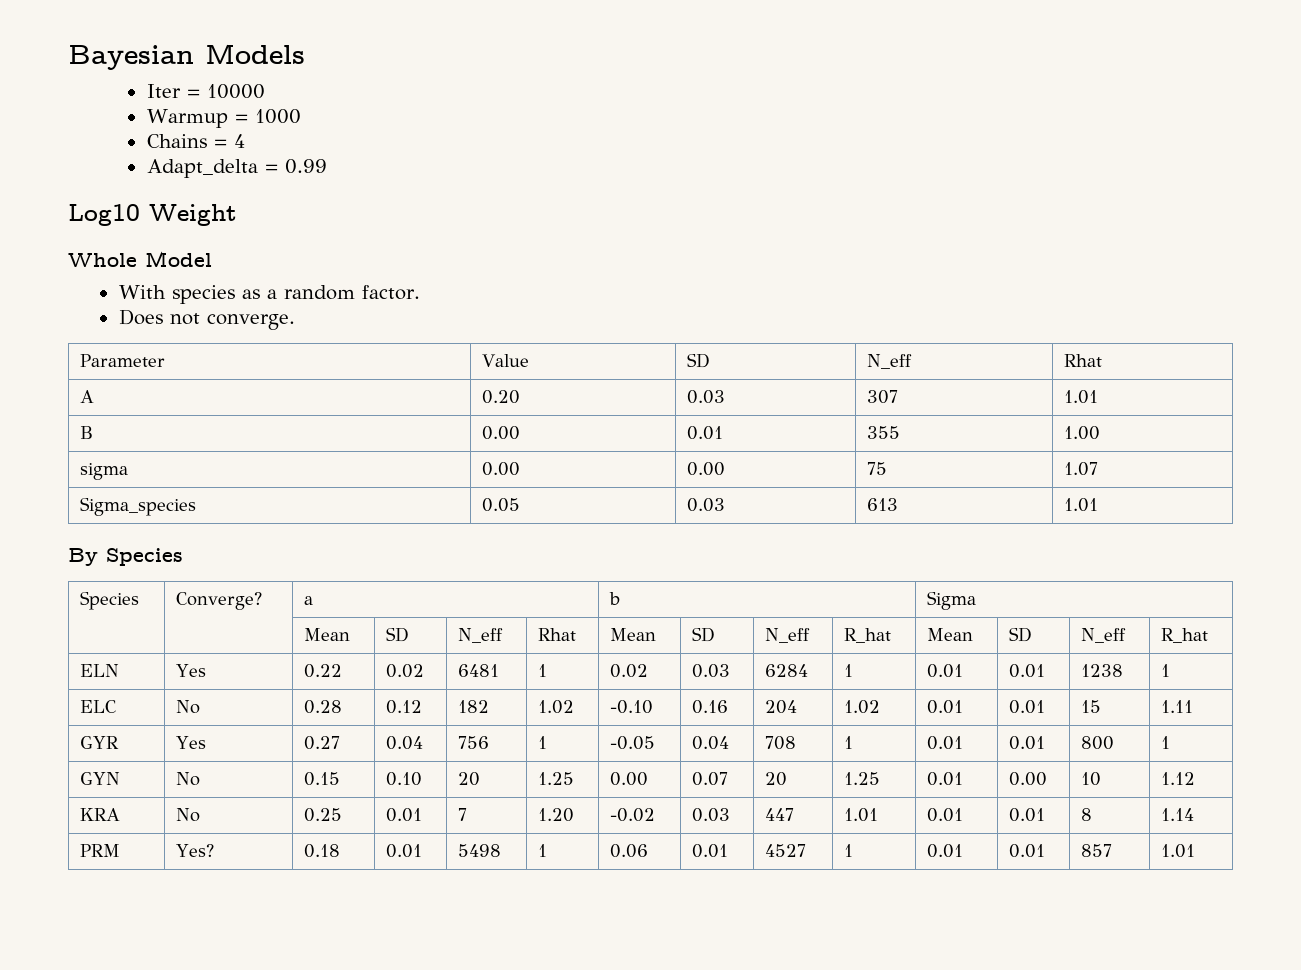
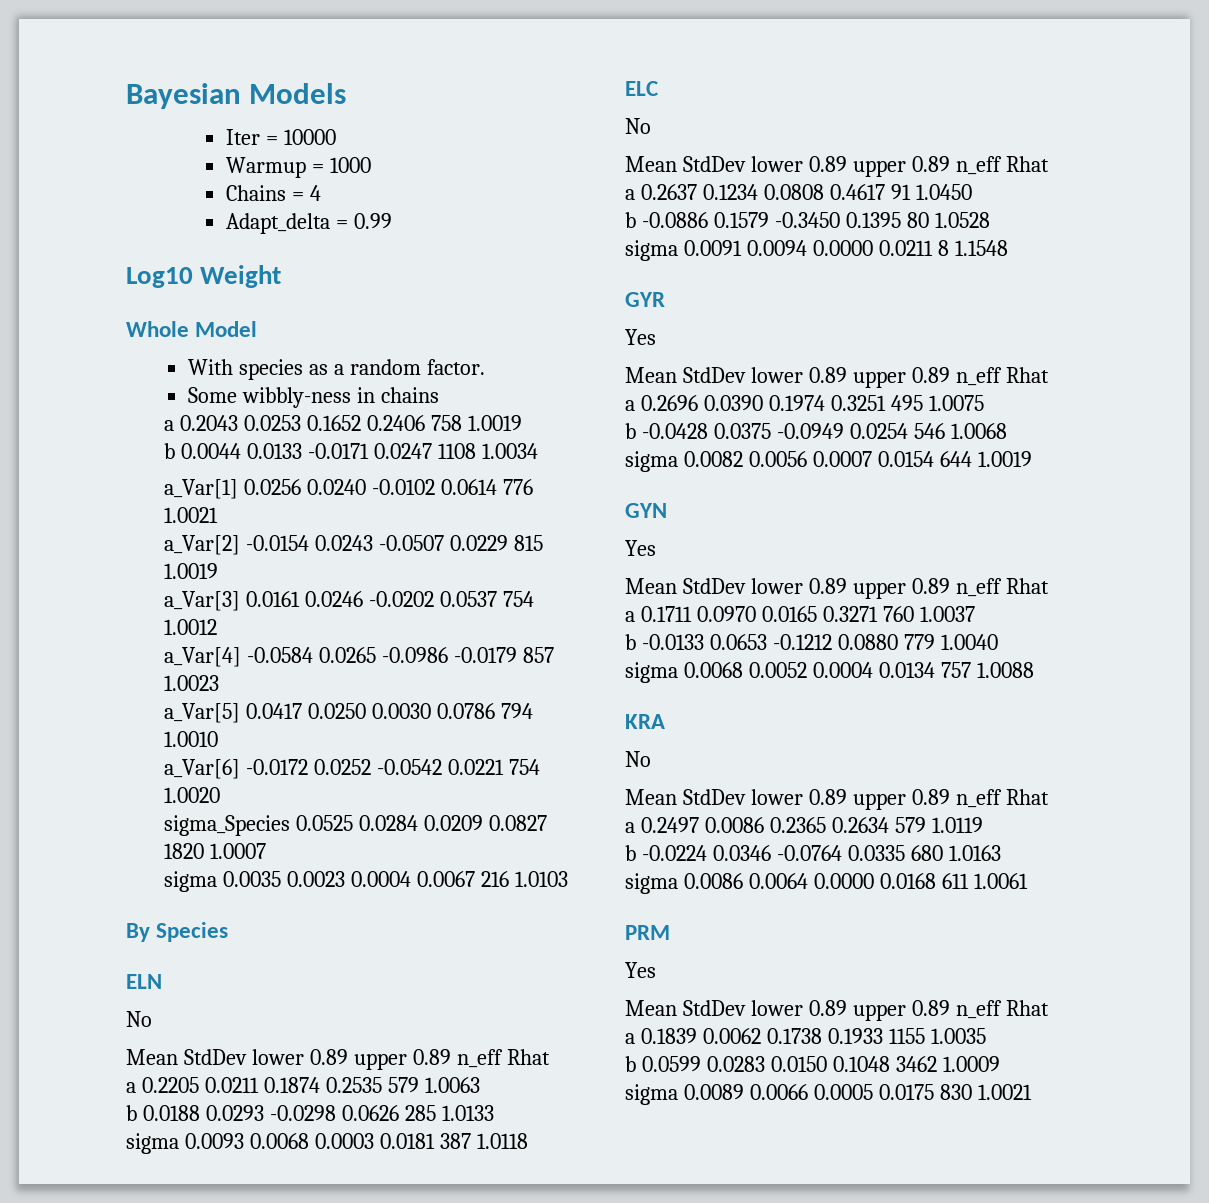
[118,309,295,330] [80,354,166,367] [482,354,530,367] [687,353,711,368] [867,354,913,369] [1064,354,1103,367] [80,390,95,403] [482,390,521,404] [687,390,726,404] [867,390,899,404] [1064,390,1099,404] [80,426,94,439] [482,426,521,440] [687,426,724,440] [867,426,901,439] [1064,426,1101,440] [80,463,129,480] [482,462,521,476] [687,462,726,476] [867,462,888,475] [1064,462,1099,476] [80,497,197,516] [482,498,521,512] [687,498,726,512] [867,498,899,511] [1064,498,1099,512] [68,548,183,566] [80,591,140,610] [176,592,263,610] [304,596,314,605] [609,592,621,605] [927,591,977,610] [304,628,351,641] [386,627,410,642] [458,628,504,643] [538,628,577,641] [610,628,657,641] [692,627,716,642] [765,628,811,643] [844,628,892,643] [927,628,974,641] [1009,627,1033,642] [1081,628,1127,643] [1161,628,1209,643] [80,664,120,677] [176,664,207,677] [304,664,343,678] [386,664,425,678] [458,664,500,677] [538,664,548,677] [610,664,649,678] [692,664,731,678] [765,664,809,677] [844,664,854,677] [927,664,964,678] [1009,664,1046,678] [1081,664,1124,677] [1161,664,1171,677] [80,700,118,713] [176,700,201,714] [304,700,343,714] [386,700,423,714] [458,700,490,713] [538,700,575,714] [610,700,654,714] [692,700,729,714] [765,700,798,714] [844,700,881,714] [927,700,964,714] [1009,700,1046,714] [1081,700,1102,713] [1161,700,1194,713] [80,736,120,749] [176,736,207,749] [304,736,341,750] [386,736,424,750] [458,736,490,749] [538,736,548,749] [610,736,656,750] [692,736,730,750] [765,736,797,750] [844,736,854,749] [927,736,964,750] [1009,736,1046,750] [1081,736,1115,750] [1161,736,1171,749] [80,772,121,785] [176,772,201,786] [304,772,341,786] [386,772,423,786] [458,772,481,786] [538,772,575,785] [610,772,649,786] [692,772,729,786] [765,772,788,786] [844,772,881,785] [927,772,964,786] [1009,772,1048,786] [1081,772,1102,786] [1161,772,1196,785] [80,808,121,821] [176,808,201,822] [304,808,343,822] [386,808,423,822] [458,808,468,821] [538,808,575,822] [610,808,656,822] [692,808,731,822] [765,808,795,821] [844,808,879,822] [927,808,964,822] [1009,808,1046,822] [1081,808,1093,821] [1161,808,1195,821] [80,844,121,857] [176,844,215,857] [304,844,341,858] [386,844,423,858] [458,844,502,857] [538,844,548,857] [610,844,649,858] [692,844,729,858] [765,844,807,857] [844,844,854,857] [927,844,964,858] [1009,844,1046,858] [1081,844,1113,857] [1161,844,1196,858] Does not converge. // Parameter | Value | SD | N_eff | Rhat // A | 0.20 | 0.03 | 307 | 1.01 // B | 0.00 | 0.01 | 355 | 1.00 // sigma | 0.00 | 0.00 | 75 | 1.07 // Sigma_species | 0.05 | 0.03 | 613 | 1.01 // By Species // Species | Converge? | a | b | Sigma // | | Mean | SD | N_eff | Rhat | Mean | SD | N_eff | R_hat | Mean | SD | N_eff | R_hat // ELN | Yes | 0.22 | 0.02 | 6481 | 1 | 0.02 | 0.03 | 6284 | 1 | 0.01 | 0.01 | 1238 | 1 // ELC | No | 0.28 | 0.12 | 182 | 1.02 | -0.10 | 0.16 | 204 | 1.02 | 0.01 | 0.01 | 15 | 1.11 // GYR | Yes | 0.27 | 0.04 | 756 | 1 | -0.05 | 0.04 | 708 | 1 | 0.01 | 0.01 | 800 | 1 // GYN | No | 0.15 | 0.10 | 20 | 1.25 | 0.00 | 0.07 | 20 | 1.25 | 0.01 | 0.00 | 10 | 1.12 // KRA | No | 0.25 | 0.01 | 7 | 1.20 | -0.02 | 0.03 | 447 | 1.01 | 0.01 | 0.01 | 8 | 1.14 // PRM | Yes? | 0.18 | 0.01 | 5498 | 1 | 0.06 | 0.01 | 4527 | 1 | 0.01 | 0.01 | 857 | 1.01 -> [188,387,440,408] [164,415,522,431] [164,443,538,459] [164,479,533,499] [164,507,219,523] [164,535,543,555] [164,563,219,579] [164,591,534,611] [164,619,218,635] [164,647,554,667] [164,675,220,691] [164,703,533,723] [164,731,219,747] [164,759,540,779] [164,787,221,803] [164,815,547,836] [164,843,266,859] [164,871,568,892] [126,922,229,942] [126,974,162,989] [126,1011,152,1027] [126,1049,550,1070] [126,1077,480,1093] [126,1105,494,1121] [126,1133,528,1154] [625,81,658,96] [625,118,651,134] [625,156,1049,177] [625,184,972,200] [625,212,990,228] [625,240,1008,261] [625,292,665,307] [625,329,656,345] [625,367,1049,388] [625,395,984,411] [625,423,1007,439] [625,451,1032,472] [625,503,667,518] [625,540,656,556] [625,578,1049,599] [625,606,975,622] [625,634,998,650] [625,662,1034,683] [625,714,665,729] [625,751,651,767] [625,789,1049,810] [625,817,983,833] [625,845,1001,861] [625,873,1028,894] [625,925,670,940] [625,962,656,978] [625,1000,1049,1021] [625,1028,986,1044] [625,1056,1000,1072] [625,1084,1032,1105] Some wibbly-ness in chains // a 0.2043 0.0253 0.1652 0.2406 758 1.0019 // b 0.0044 0.0133 -0.0171 0.0247 1108 1.0034 // a_Var[1] 0.0256 0.0240 -0.0102 0.0614 776 1.0021 // a_Var[2] -0.0154 0.0243 -0.0507 0.0229 815 1.0019 // a_Var[3] 0.0161 0.0246 -0.0202 0.0537 754 1.0012 // a_Var[4] -0.0584 0.0265 -0.0986 -0.0179 857 1.0023 // a_Var[5] 0.0417 0.0250 0.0030 0.0786 794 1.0010 // a_Var[6] -0.0172 0.0252 -0.0542 0.0221 754 1.0020 // sigma_Species 0.0525 0.0284 0.0209 0.0827 1820 1.0007 // sigma 0.0035 0.0023 0.0004 0.0067 216 1.0103 // By Species // ELN // No // Mean StdDev lower 0.89 upper 0.89 n_eff Rhat // a 0.2205 0.0211 0.1874 0.2535 579 1.0063 // b 0.0188 0.0293 -0.0298 0.0626 285 1.0133 // sigma 0.0093 0.0068 0.0003 0.0181 387 1.0118 // ELC // No // Mean StdDev lower 0.89 upper 0.89 n_eff Rhat // a 0.2637 0.1234 0.0808 0.4617 91 1.0450 // b -0.0886 0.1579 -0.3450 0.1395 80 1.0528 // sigma 0.0091 0.0094 0.0000 0.0211 8 1.1548 // GYR // Yes // Mean StdDev lower 0.89 upper 0.89 n_eff Rhat // a 0.2696 0.0390 0.1974 0.3251 495 1.0075 // b -0.0428 0.0375 -0.0949 0.0254 546 1.0068 // sigma 0.0082 0.0056 0.0007 0.0154 644 1.0019 // GYN // Yes // Mean StdDev lower 0.89 upper 0.89 n_eff Rhat // a 0.1711 0.0970 0.0165 0.3271 760 1.0037 // b -0.0133 0.0653 -0.1212 0.0880 779 1.0040 // sigma 0.0068 0.0052 0.0004 0.0134 757 1.0088 // KRA // No // Mean StdDev lower 0.89 upper 0.89 n_eff Rhat // a 0.2497 0.0086 0.2365 0.2634 579 1.0119 // b -0.0224 0.0346 -0.0764 0.0335 680 1.0163 // sigma 0.0086 0.0064 0.0000 0.0168 611 1.0061 // PRM // Yes // Mean StdDev lower 0.89 upper 0.89 n_eff Rhat // a 0.1839 0.0062 0.1738 0.1933 1155 1.0035 // b 0.0599 0.0283 0.0150 0.1048 3462 1.0009 // sigma 0.0089 0.0066 0.0005 0.0175 830 1.0021

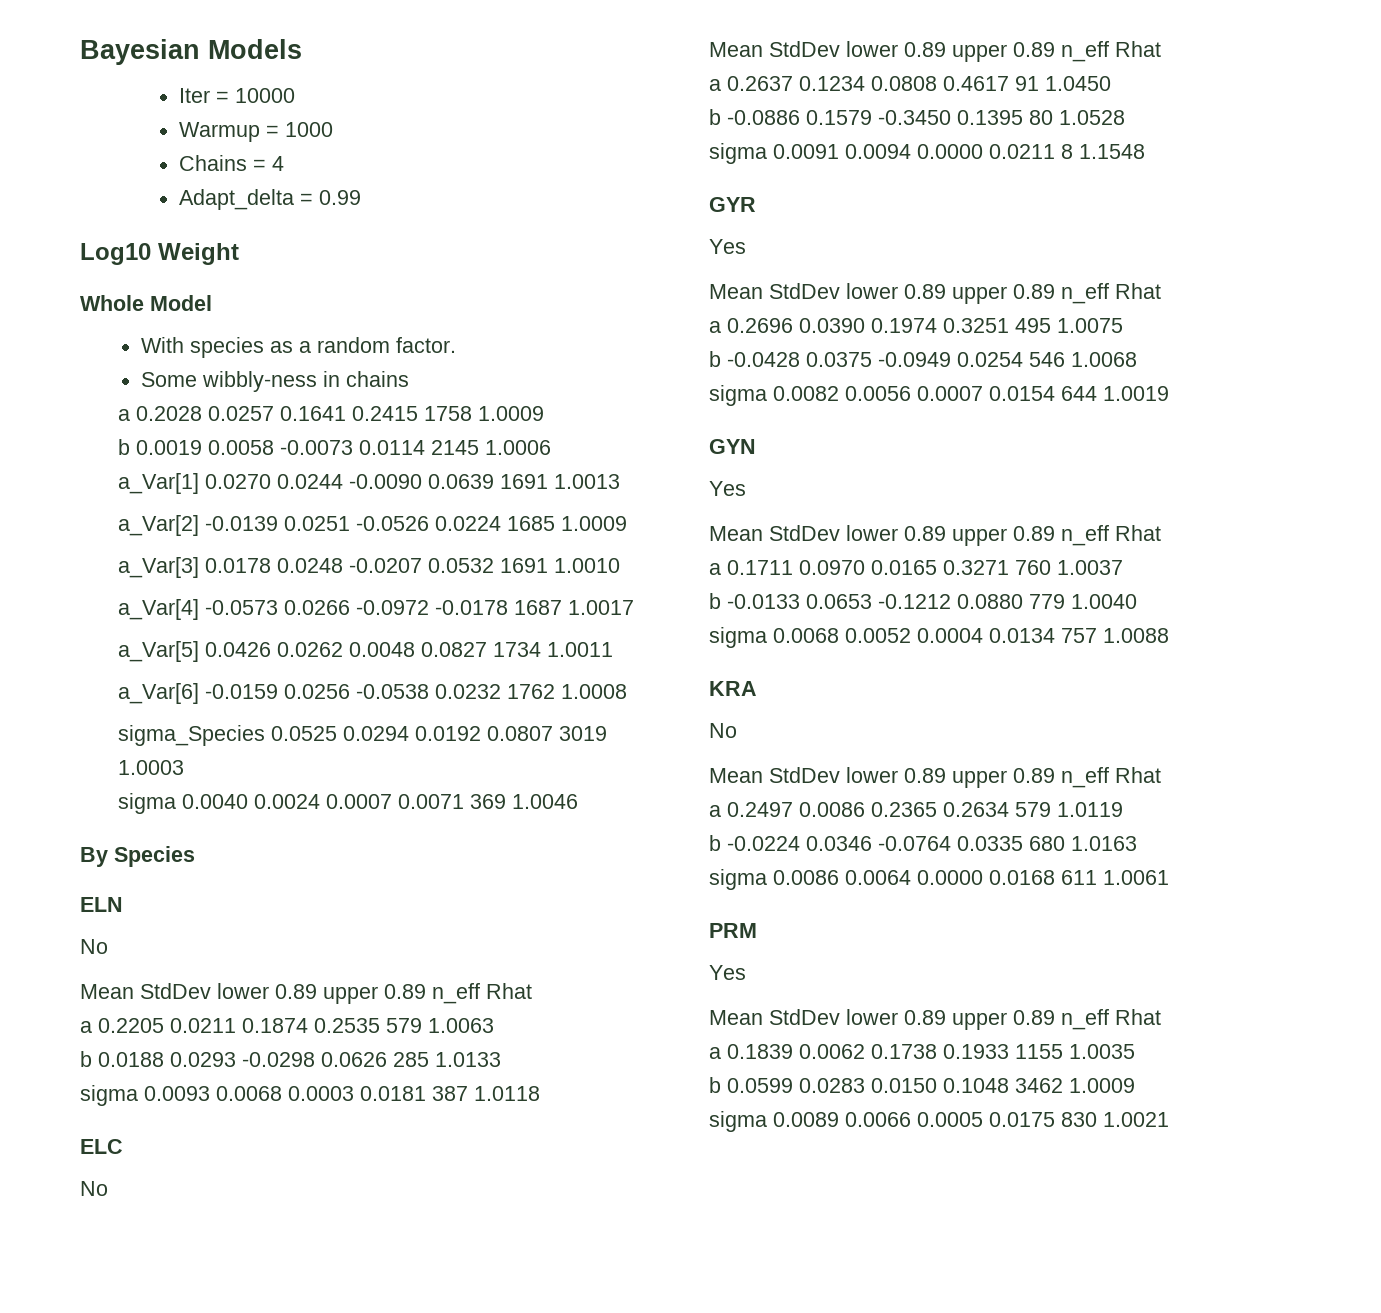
[179,415,522,431] [164,443,538,459] [164,479,533,499] [164,507,219,523] [164,535,543,555] [164,563,219,579] [164,591,534,611] [164,619,218,635] [164,647,554,667] [164,675,220,691] [164,703,533,723] [164,731,219,747] [164,759,540,779] [164,787,221,803] [164,815,547,836] [164,843,266,859] [164,871,568,892] 0.2043 0.0253 0.1652 0.2406 758 1.0019 // b 0.0044 0.0133 -0.0171 0.0247 1108 1.0034 // a_Var[1] 0.0256 0.0240 -0.0102 0.0614 776 1.0021 // a_Var[2] -0.0154 0.0243 -0.0507 0.0229 815 1.0019 // a_Var[3] 0.0161 0.0246 -0.0202 0.0537 754 1.0012 // a_Var[4] -0.0584 0.0265 -0.0986 -0.0179 857 1.0023 // a_Var[5] 0.0417 0.0250 0.0030 0.0786 794 1.0010 // a_Var[6] -0.0172 0.0252 -0.0542 0.0221 754 1.0020 // sigma_Species 0.0525 0.0284 0.0209 0.0827 1820 1.0007 // sigma 0.0035 0.0023 0.0004 0.0067 216 1.0103 -> [135,406,544,421] [117,439,551,455] [117,473,620,494] [117,515,627,536] [117,557,620,578] [117,599,634,620] [117,641,613,662] [117,683,627,704] [117,725,607,746] [117,760,184,775] [117,793,578,814] 0.2028 0.0257 0.1641 0.2415 1758 1.0009 // b 0.0019 0.0058 -0.0073 0.0114 2145 1.0006 // a_Var[1] 0.0270 0.0244 -0.0090 0.0639 1691 1.0013 // a_Var[2] -0.0139 0.0251 -0.0526 0.0224 1685 1.0009 // a_Var[3] 0.0178 0.0248 -0.0207 0.0532 1691 1.0010 // a_Var[4] -0.0573 0.0266 -0.0972 -0.0178 1687 1.0017 // a_Var[5] 0.0426 0.0262 0.0048 0.0827 1734 1.0011 // a_Var[6] -0.0159 0.0256 -0.0538 0.0232 1762 1.0008 // sigma_Species 0.0525 0.0294 0.0192 0.0807 3019 1.0003 // sigma 0.0040 0.0024 0.0007 0.0071 369 1.0046

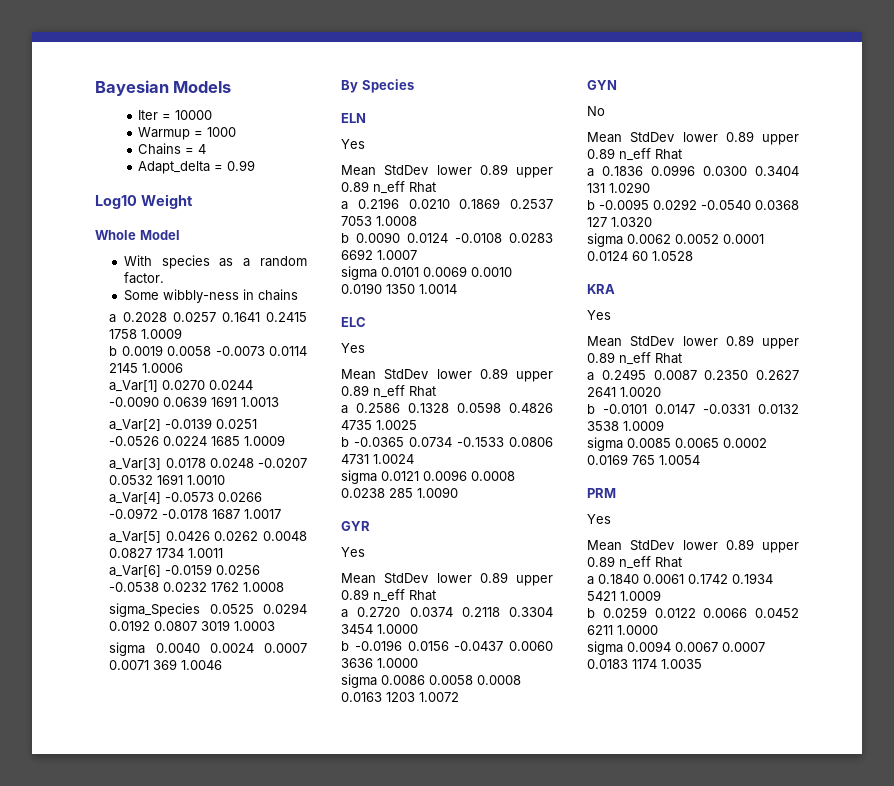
[80,939,108,954] [80,983,532,1004] [80,1018,494,1033] [80,1051,501,1067] [80,1085,540,1106] No // Mean StdDev lower 0.89 upper 0.89 n_eff Rhat // a 0.2205 0.0211 0.1874 0.2535 579 1.0063 // b 0.0188 0.0293 -0.0298 0.0626 285 1.0133 // sigma 0.0093 0.0068 0.0003 0.0181 387 1.0118 -> [341,139,365,149] [341,164,553,178] [341,181,436,194] [341,198,553,210] [341,216,417,226] [341,232,553,243] [341,249,417,260] [341,266,512,280] [341,283,457,294] Yes // Mean StdDev lower 0.89 upper 0.89 n_eff Rhat // a 0.2196 0.0210 0.1869 0.2537 7053 1.0008 // b 0.0090 0.0124 -0.0108 0.0283 6692 1.0007 // sigma 0.0101 0.0069 0.0010 0.0190 1350 1.0014
[80,1181,108,1196] [709,41,1161,62] [709,76,1111,91] [709,109,1125,125] [709,143,1145,164] No // Mean StdDev lower 0.89 upper 0.89 n_eff Rhat // a 0.2637 0.1234 0.0808 0.4617 91 1.0450 // b -0.0886 0.1579 -0.3450 0.1395 80 1.0528 // sigma 0.0091 0.0094 0.0000 0.0211 8 1.1548 -> [341,343,365,353] [341,368,553,382] [341,385,436,398] [341,402,553,414] [341,420,417,430] [341,437,553,447] [341,454,414,464] [341,470,515,484] [341,487,458,498] Yes // Mean StdDev lower 0.89 upper 0.89 n_eff Rhat // a 0.2586 0.1328 0.0598 0.4826 4735 1.0025 // b -0.0365 0.0734 -0.1533 0.0806 4731 1.0024 // sigma 0.0121 0.0096 0.0008 0.0238 285 1.0090
[727,318,1123,333] [709,351,1137,367] [709,385,1169,406] [709,439,756,454] 0.2696 0.0390 0.1974 0.3251 495 1.0075 // b -0.0428 0.0375 -0.0949 0.0254 546 1.0068 // sigma 0.0082 0.0056 0.0007 0.0154 644 1.0019 // GYN -> [357,607,553,617] [341,624,418,634] [341,640,553,651] [341,658,418,668] [341,674,521,688] [341,692,459,702] [587,80,617,90] [587,106,605,116] [587,131,799,145] [587,148,682,161] [587,165,799,177] [587,182,650,193] [587,199,799,210] [587,217,652,227] [587,233,764,247] [587,251,693,261] [587,284,615,294] 0.2720 0.0374 0.2118 0.3304 3454 1.0000 // b -0.0196 0.0156 -0.0437 0.0060 3636 1.0000 // sigma 0.0086 0.0058 0.0008 0.0163 1203 1.0072 // GYN // No // Mean StdDev lower 0.89 upper 0.89 n_eff Rhat // a 0.1836 0.0996 0.0300 0.3404 131 1.0290 // b -0.0095 0.0292 -0.0540 0.0368 127 1.0320 // sigma 0.0062 0.0052 0.0001 0.0124 60 1.0528 // KRA
[727,560,1123,575] [709,593,1137,609] [709,627,1169,648] [709,681,757,696] [709,723,737,738] [709,767,1161,788] [709,802,1123,817] [709,835,1137,851] [709,869,1169,890] 0.1711 0.0970 0.0165 0.3271 760 1.0037 // b -0.0133 0.0653 -0.1212 0.0880 779 1.0040 // sigma 0.0068 0.0052 0.0004 0.0134 757 1.0088 // KRA // No // Mean StdDev lower 0.89 upper 0.89 n_eff Rhat // a 0.2497 0.0086 0.2365 0.2634 579 1.0119 // b -0.0224 0.0346 -0.0764 0.0335 680 1.0163 // sigma 0.0086 0.0064 0.0000 0.0168 611 1.0061 -> [601,369,799,380] [587,387,661,397] [587,404,799,414] [587,420,664,431] [587,437,767,451] [587,454,700,465] 0.2495 0.0087 0.2350 0.2627 2641 1.0020 // b -0.0101 0.0147 -0.0331 0.0132 3538 1.0009 // sigma 0.0085 0.0065 0.0002 0.0169 765 1.0054
[727,1044,1135,1059] [709,1077,1135,1093] [709,1111,1169,1132] 0.1839 0.0062 0.1738 0.1933 1155 1.0035 // b 0.0599 0.0283 0.0150 0.1048 3462 1.0009 // sigma 0.0089 0.0066 0.0005 0.0175 830 1.0021 -> [598,573,773,584] [587,590,661,601] [587,607,799,618] [587,625,658,635] [587,641,765,655] [587,659,702,669] 0.1840 0.0061 0.1742 0.1934 5421 1.0009 // b 0.0259 0.0122 0.0066 0.0452 6211 1.0000 // sigma 0.0094 0.0067 0.0007 0.0183 1174 1.0035

